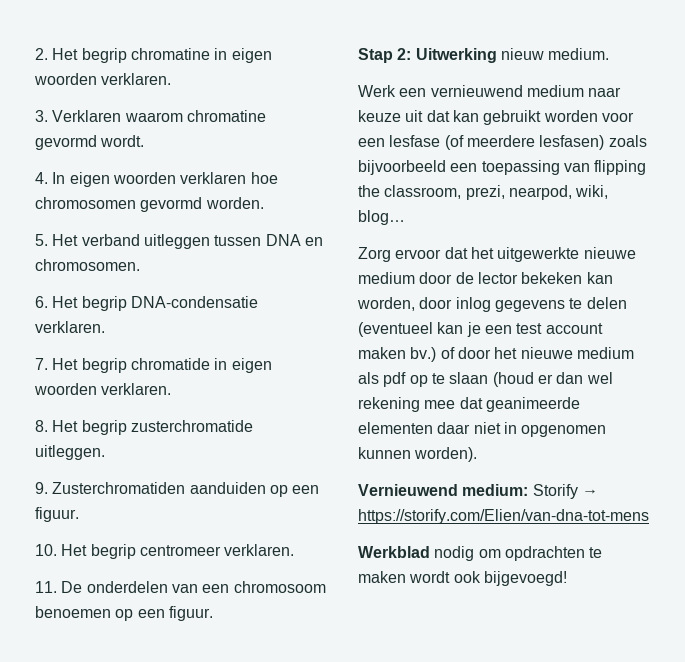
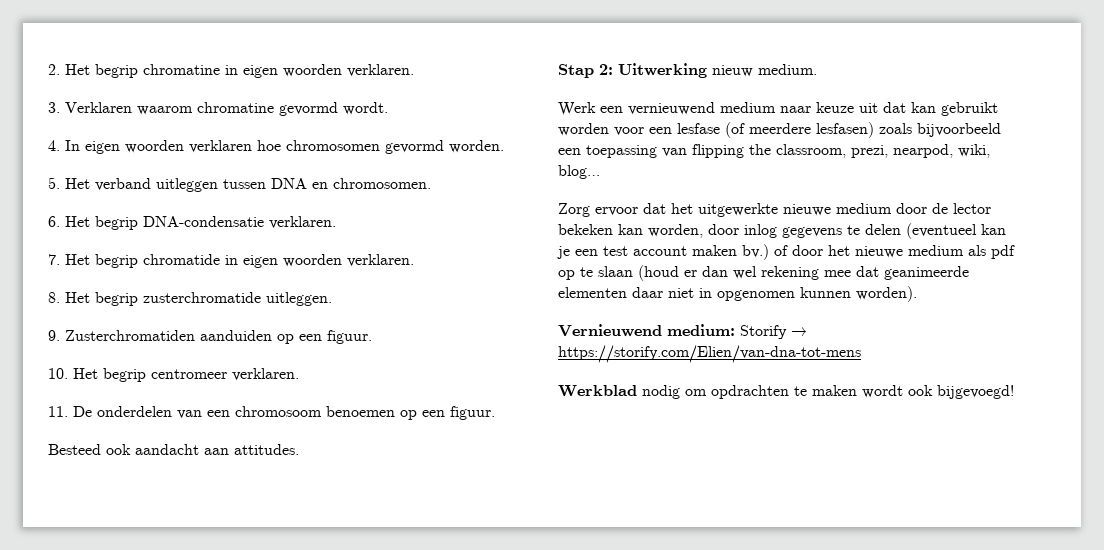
(213, 613) none -> [48,444,299,455] // Besteed ook aandacht aan attitudes.

